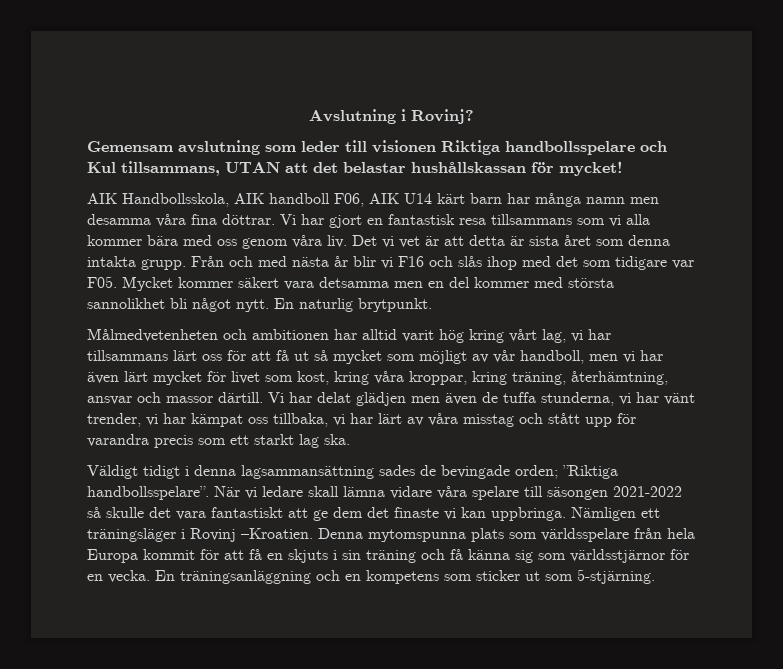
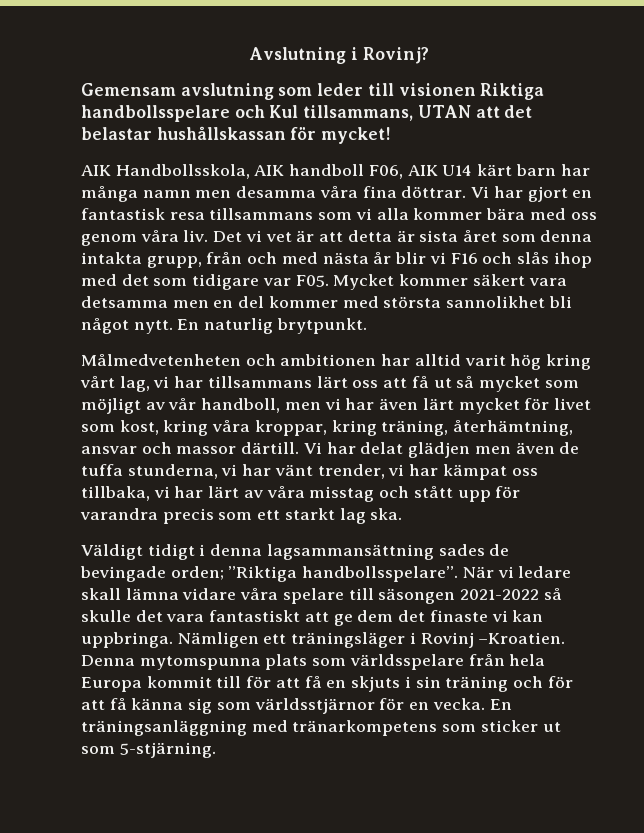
[141,256,224,270] grupp. Från -> [146,252,243,268] grupp, från
[227,350,246,361] för -> (379, 384) none
(195, 554) none -> [216,676,242,688] till
(445, 554) none -> [547,676,573,688] [81,700,105,710] för att
[316,570,439,584] och en kompetens -> [251,720,438,736] med tränarkompetens

